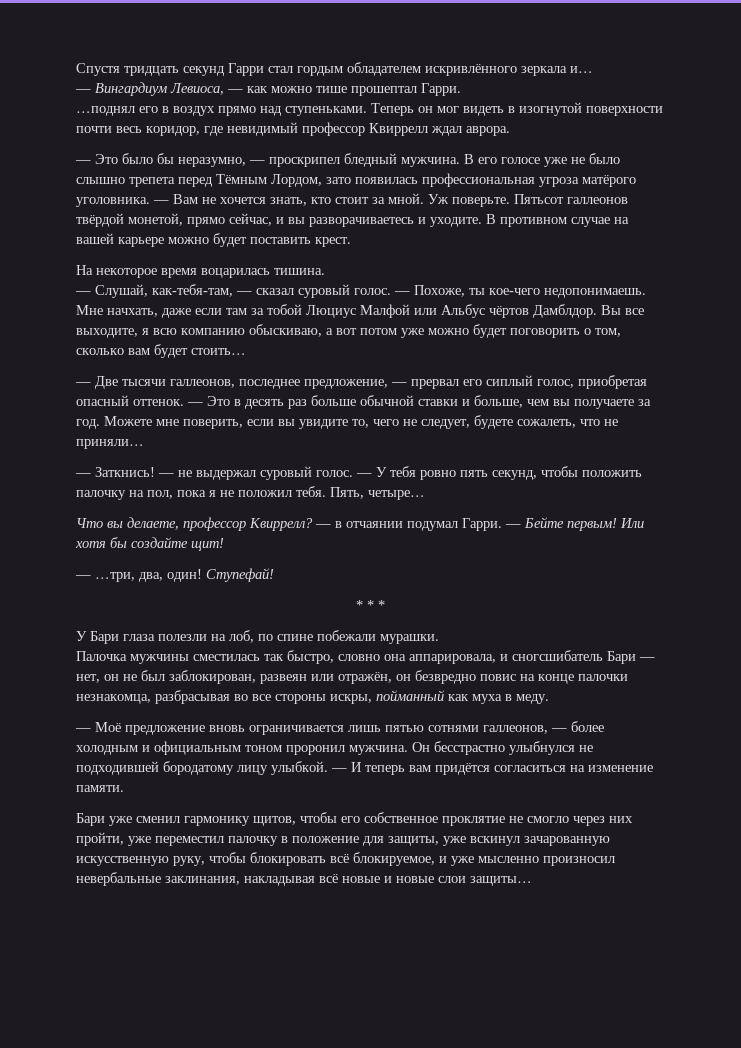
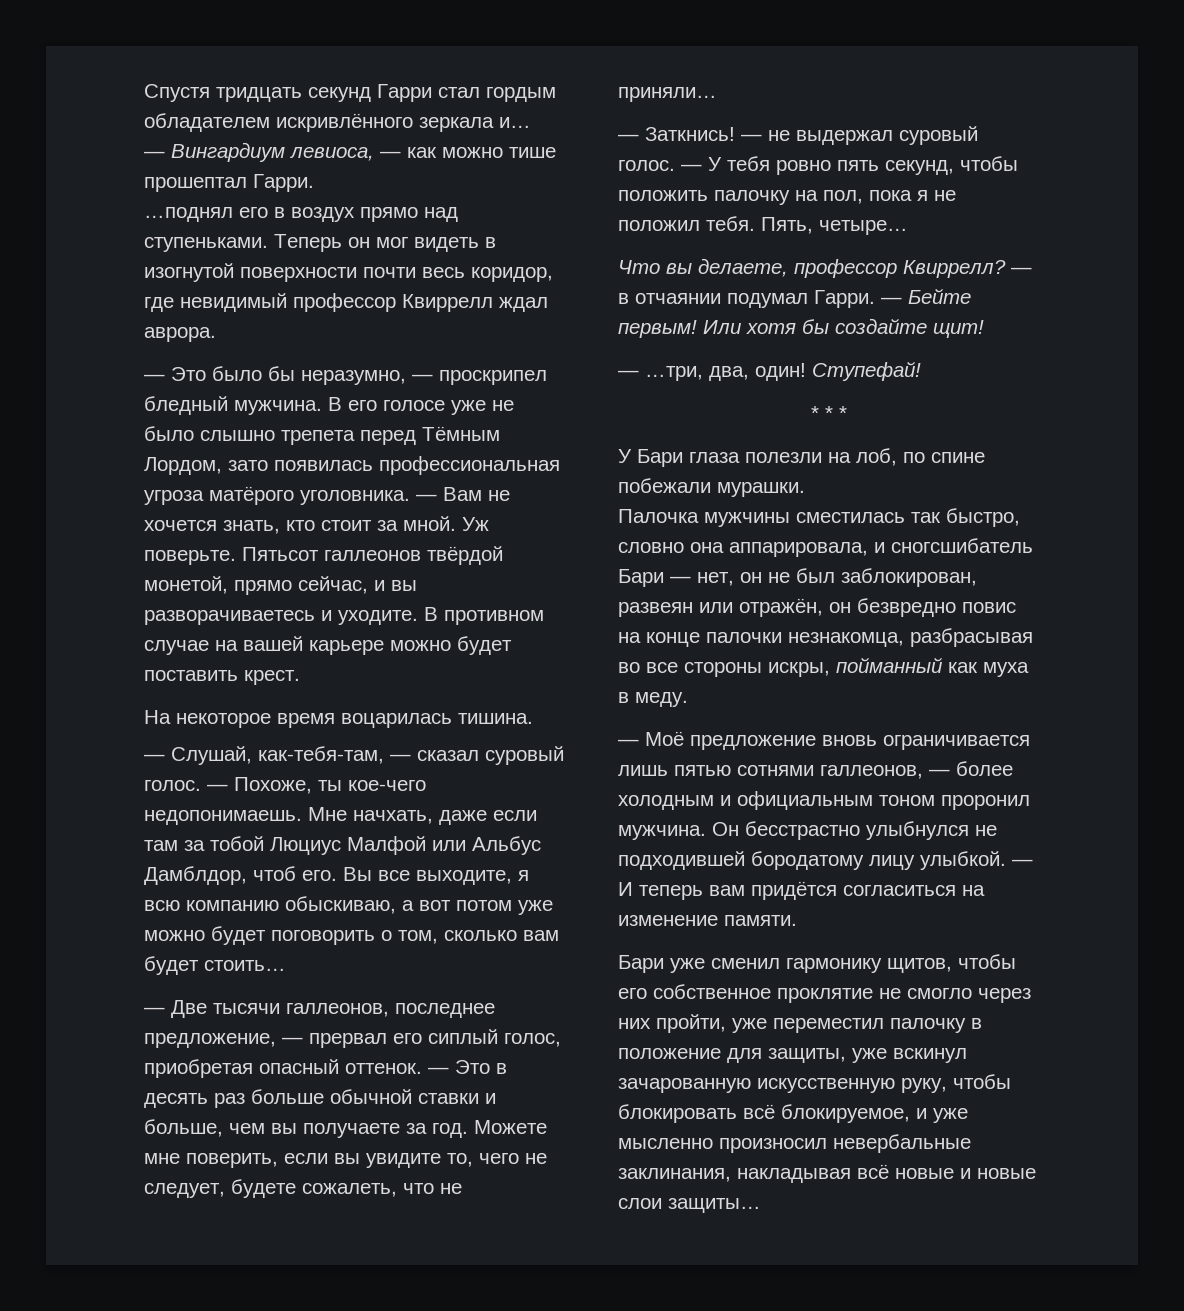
[170,83,224,95] Левиоса, -> [290,147,374,161] левиоса,
[489,304,597,318] чёртов Дамблдор. -> [144,866,337,885] Дамблдор, чтоб его.

